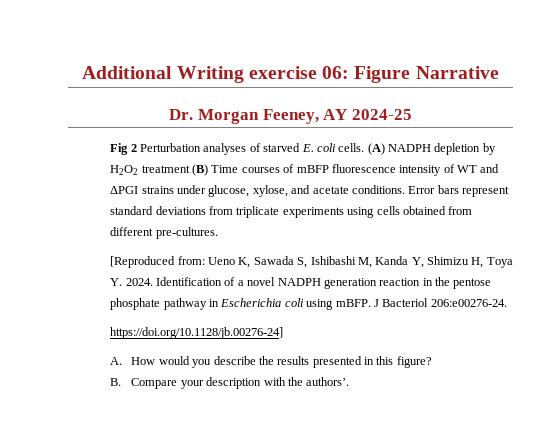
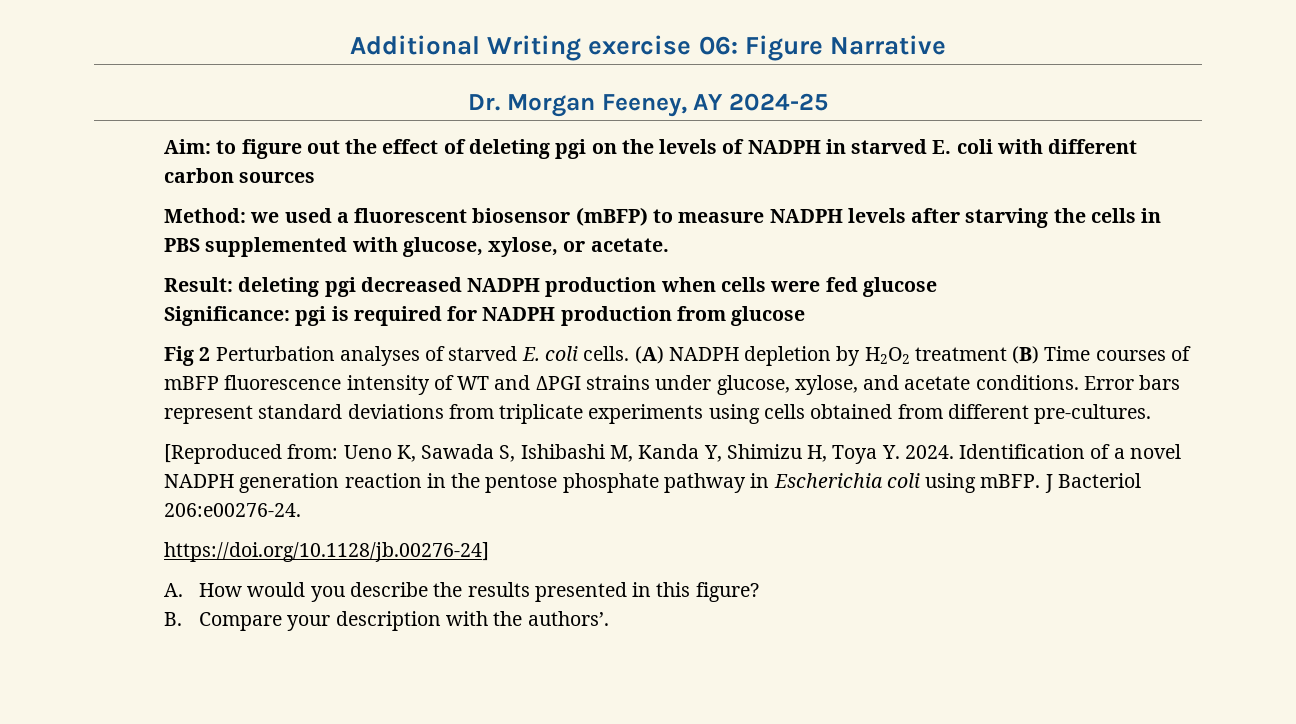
(412, 114) none -> [164,139,1138,159] [164,168,316,183] [164,207,1162,228] [164,237,669,257] [164,277,937,297] [164,306,806,326] // Aim: to figure out the effect of deleting pgi on the levels of NADPH in starved E. coli with different carbon sources // Method: we used a fluorescent biosensor (mBFP) to measure NADPH levels after starving the cells in PBS supplemented with glucose, xylose, or acetate. // Result: deleting pgi decreased NADPH production when cells were fed glucose // Significance: pgi is required for NADPH production from glucose

